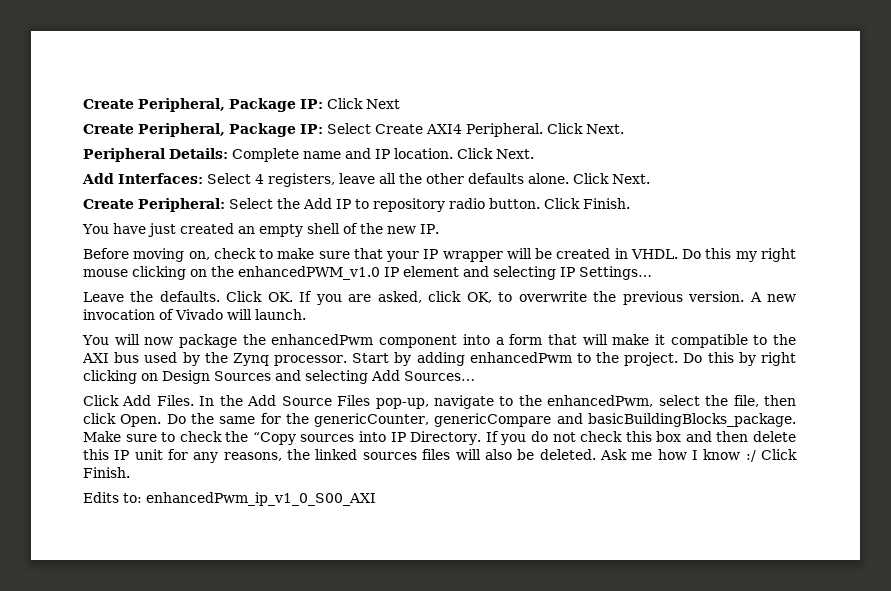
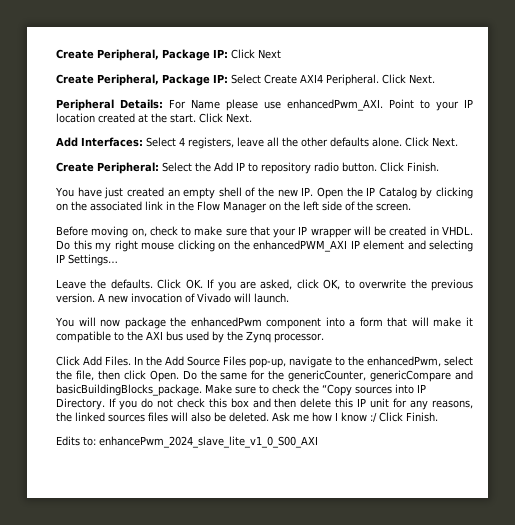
[232,148,453,162] Complete name and IP location. -> [169,99,473,111] [56,113,196,123] For Name please use enhancedPwm_AXI. Point to your IP location created at the start.
(439, 229) none -> [316,187,473,199] [56,201,411,213] Open the IP Catalog by clicking on the associated link in the Flow Manager on the left side of the screen.
[238,266,380,280] enhancedPWM_v1.0 -> [253,240,347,252] enhancedPWM_AXI
[352,352,796,366] [83,370,475,384] Start by adding enhancedPwm to the project. Do this by right clicking on Design Sources and selecting Add Sources… -> (324, 338) none
[146,492,376,506] enhancedPwm_ip_v1_0_S00_AXI -> [99,436,318,448] enhancePwm_2024_slave_lite_v1_0_S00_AXI

